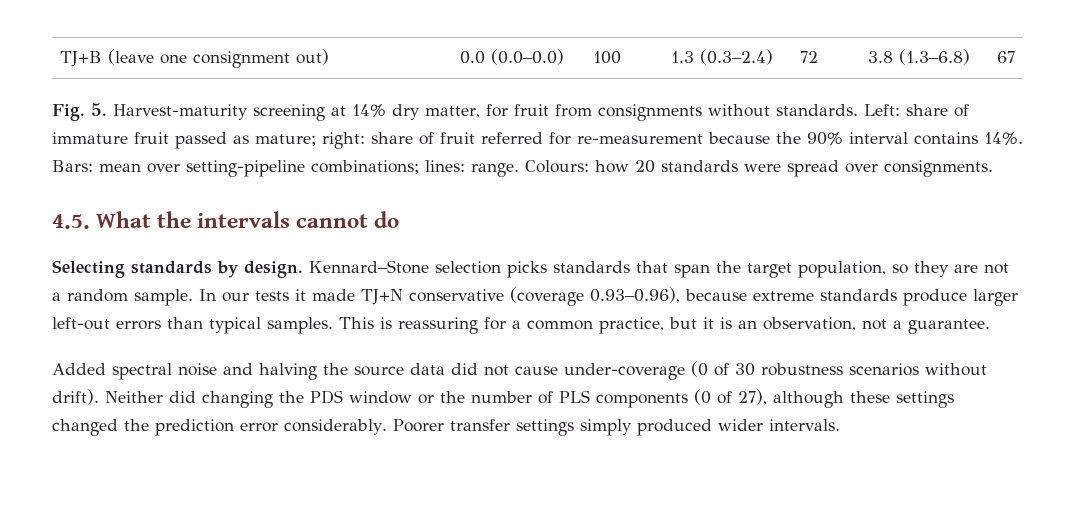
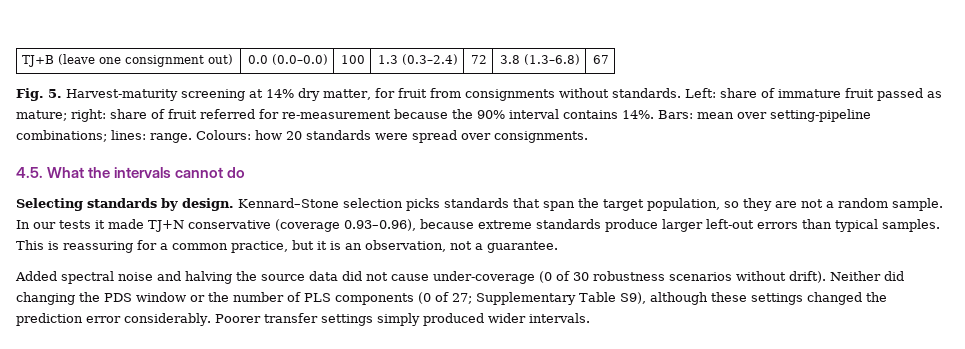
[738,389,767,405] 27), -> [452,292,646,305] 27; Supplementary Table S9),

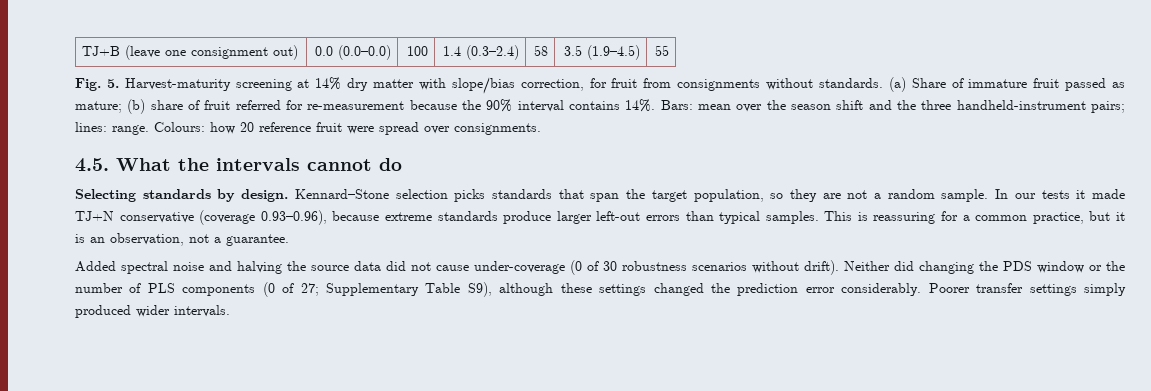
[378,55,399,64] 1.3 -> [442,46,461,56] 1.4
[471,55,488,64] [500,54,581,65] [593,55,610,64] 72 | 3.8 (1.3–6.8) | 67 -> [533,45,548,56] [563,45,640,60] [654,45,669,56] 58 | 3.5 (1.9–4.5) | 55
[323,89,371,100] matter, -> [373,77,584,94] matter with slope/bias correction,
[684,88,757,98] Left: share -> [888,77,946,92] (a) Share
[71,109,106,122] right: -> [127,99,146,114] (b)
[770,109,871,122] [16,130,107,142] setting-pipeline combinations; -> [766,100,1126,113] the season shift and the three handheld-instrument pairs;
[306,130,371,140] standards -> [259,122,342,132] reference fruit

